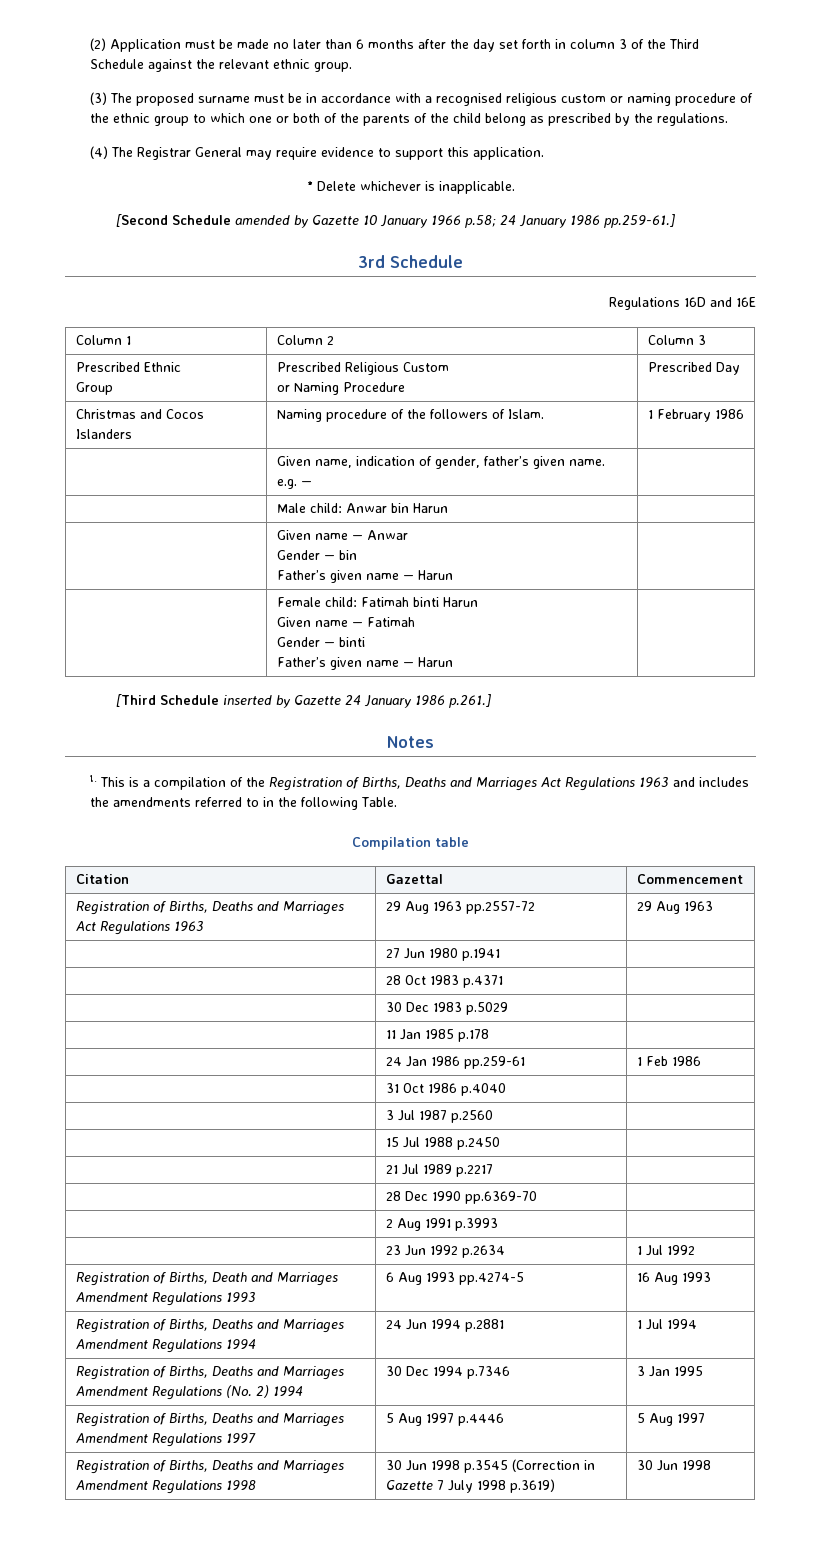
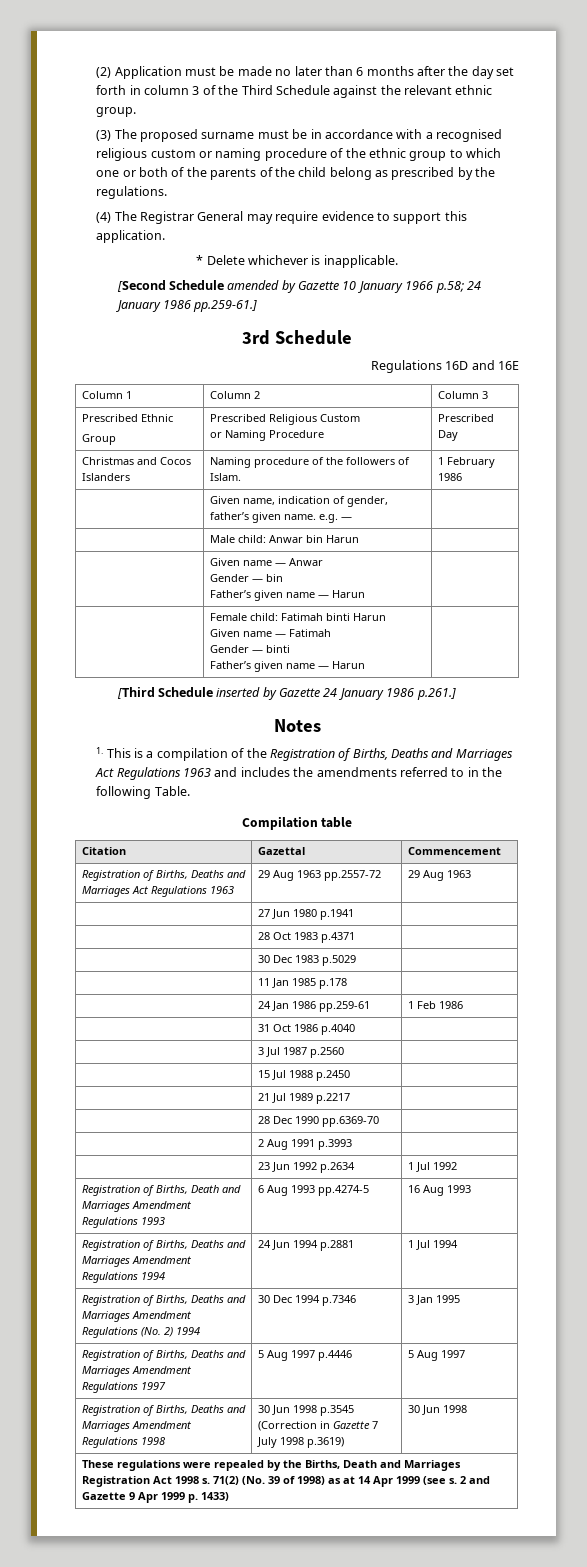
(711, 1465) none -> [81,1460,461,1471] [81,1476,490,1487] [81,1492,229,1503] // These regulations were repealed by the Births, Death and Marriages Registration Act 1998 s. 71(2) (No. 39 of 1998) as at 14 Apr 1999 (see s. 2 and Gazette 9 Apr 1999 p. 1433)

